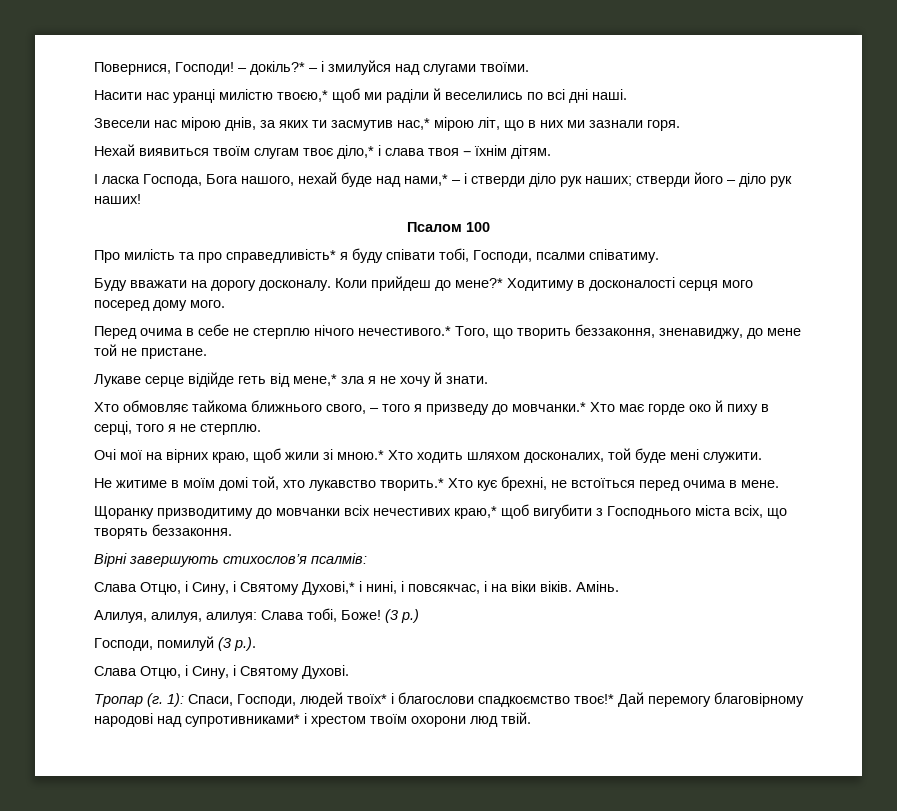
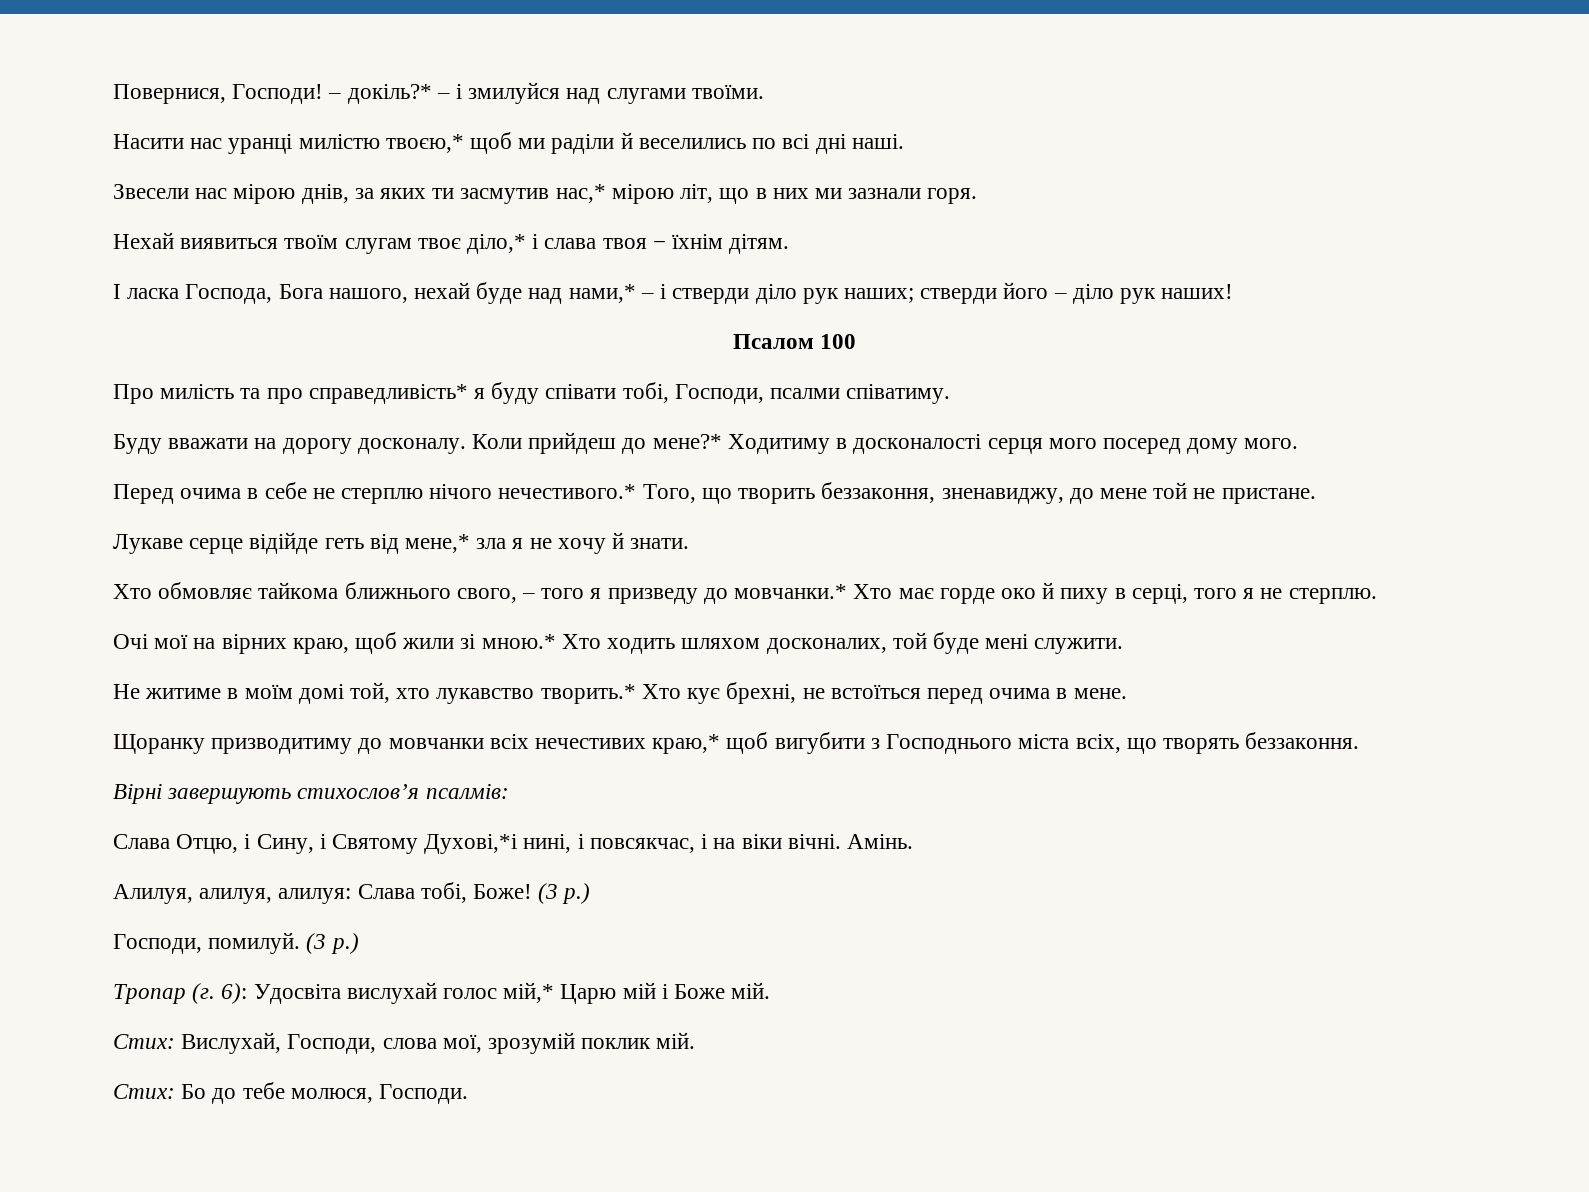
[302,581,362,595] Духові,* і -> [424,834,518,854] Духові,*і
[540,581,572,592] віків. -> [787,834,841,849] вічні.
[157,636,256,651] [94,665,349,679] [94,692,804,707] [94,712,531,727] помилуй (3 р.). // Слава Отцю, і Сину, і Святому Духові. // Тропар (г. 1): Спаси, Господи, людей твоїх* і благослови спадкоємство твоє!* Дай перемогу благовірному народові над супротивниками* і хрестом твоїм охорони люд твій. -> [208,932,359,954] [113,982,771,1004] [113,1032,696,1054] [113,1082,469,1104] помилуй. (3 р.) // Тропар (г. 6): Удосвіта вислухай голос мій,* Царю мій і Боже мій. // Стих: Вислухай, Господи, слова мої, зрозумій поклик мій. // Стих: Бо до тебе молюся, Господи.

